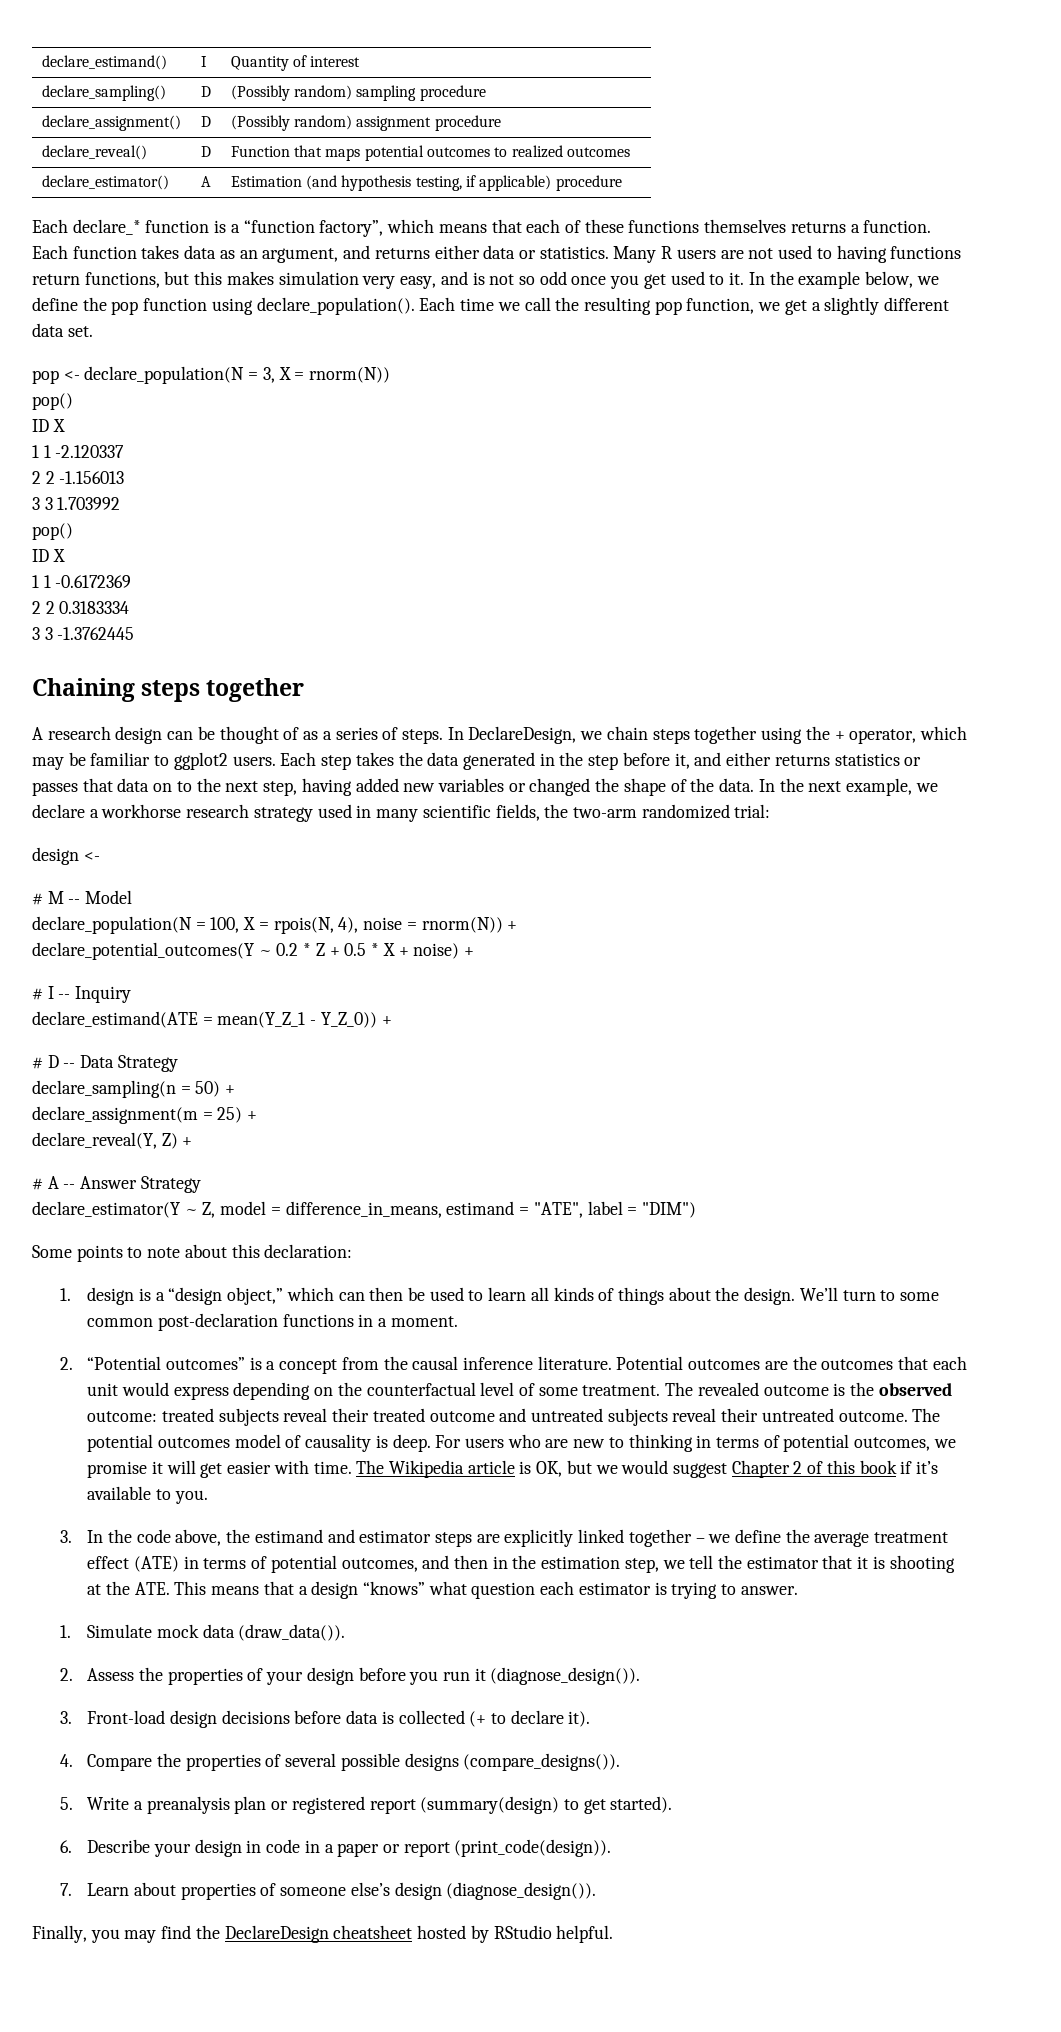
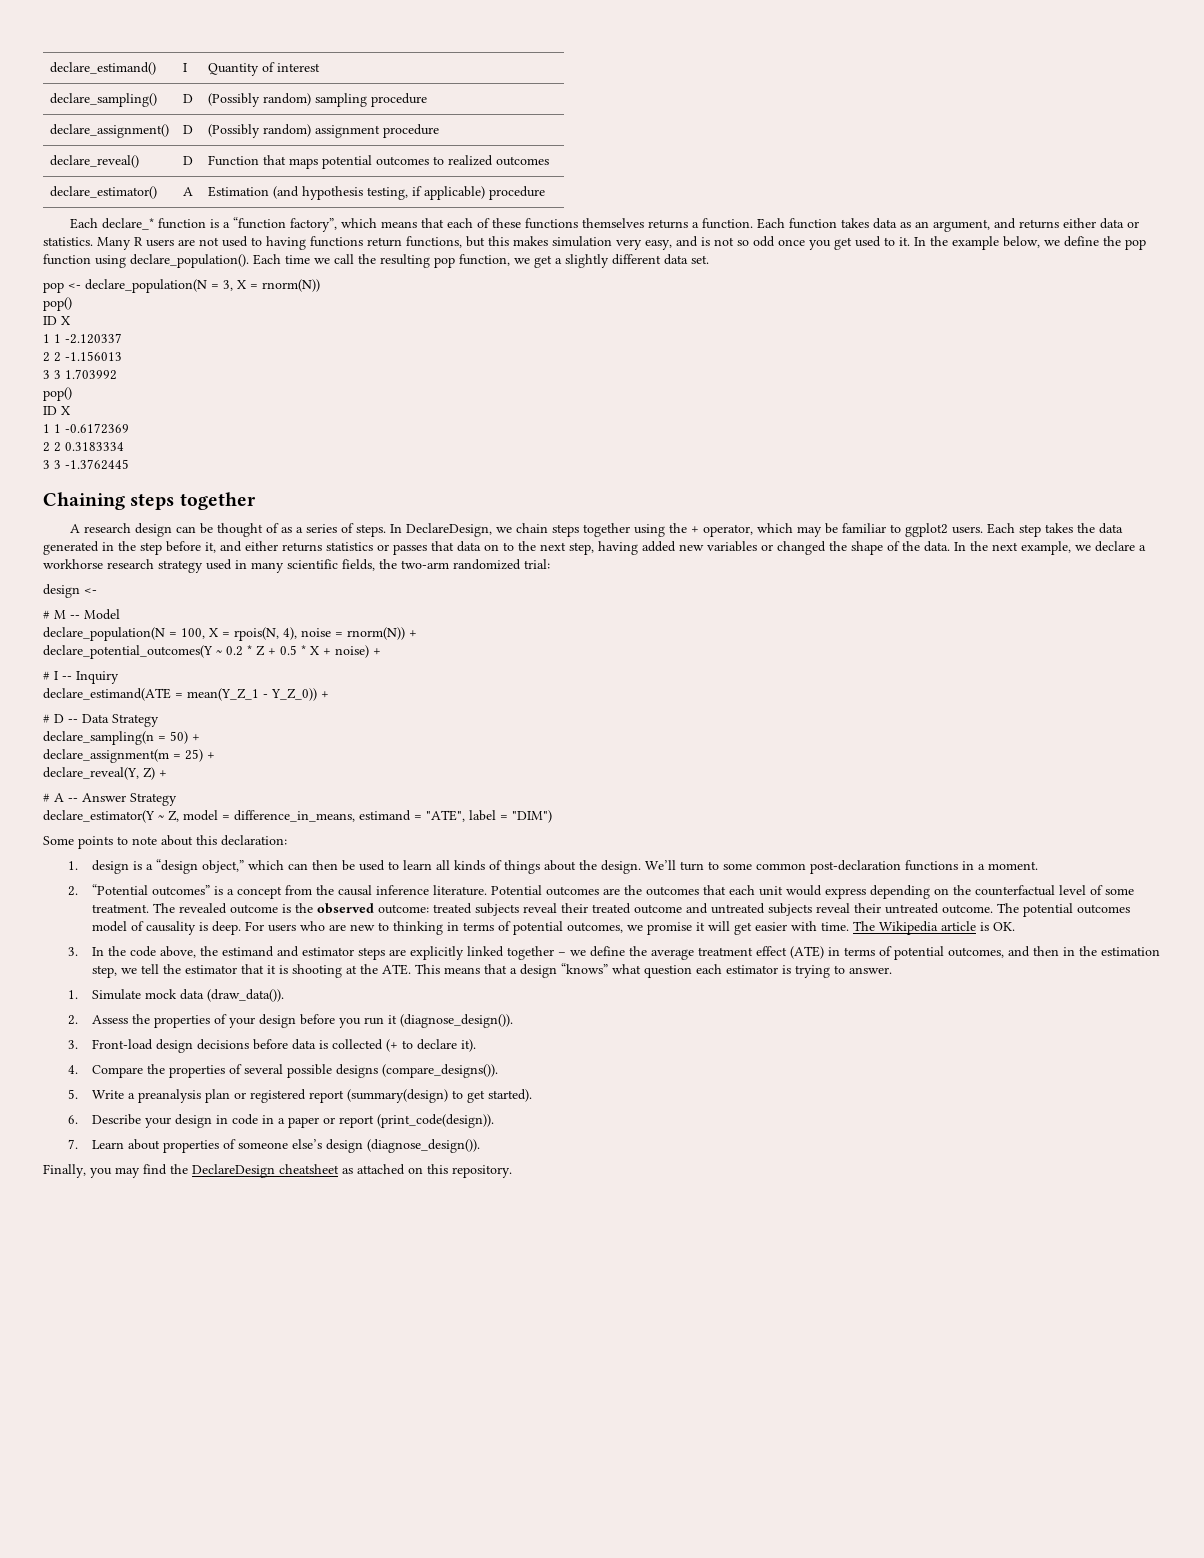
[536,1460,939,1478] [87,1486,208,1504] OK, but we would suggest Chapter 2 of this book if it’s available to you. -> [993,922,1016,931] OK.
[417,1925,614,1943] hosted by RStudio helpful. -> [342,1164,512,1178] as attached on this repository.

